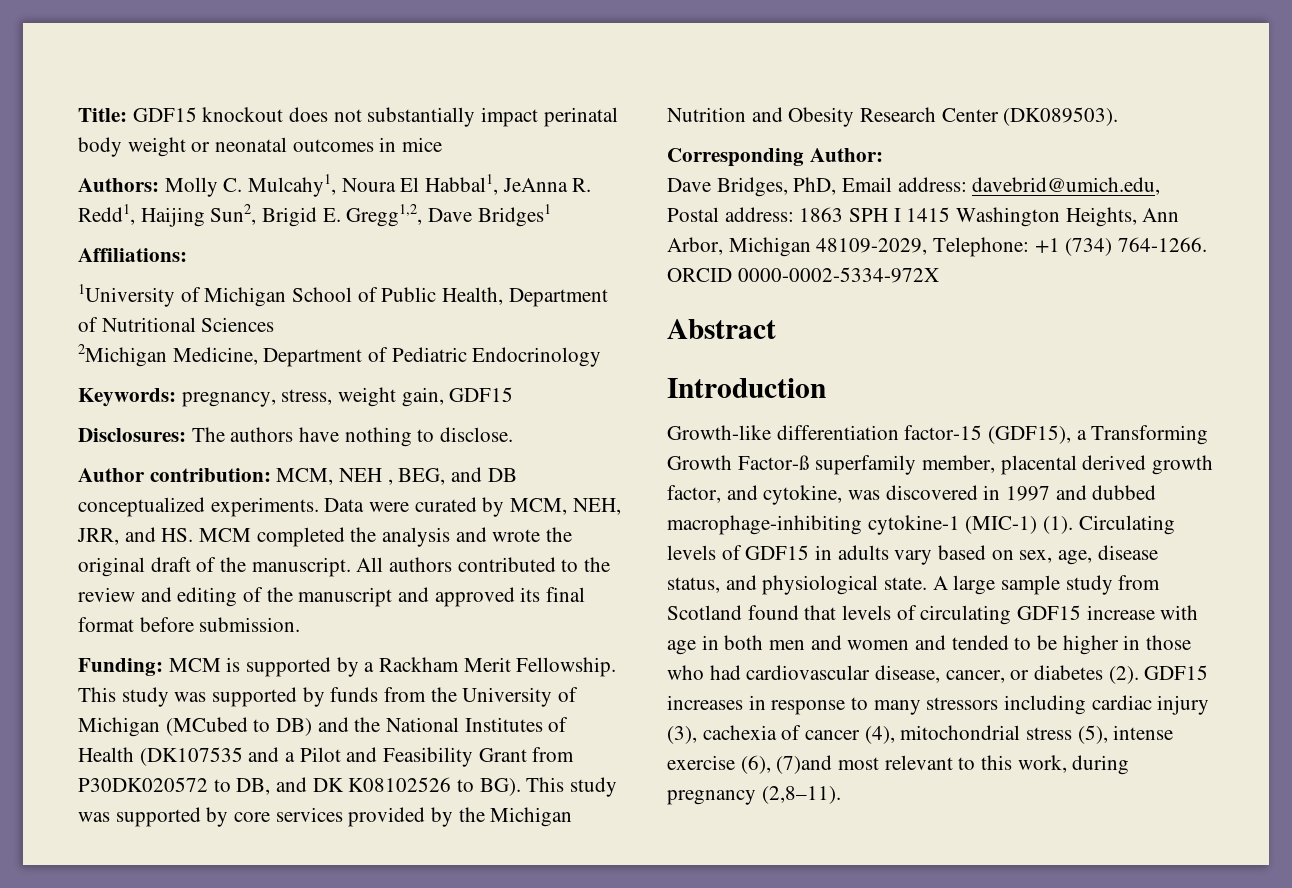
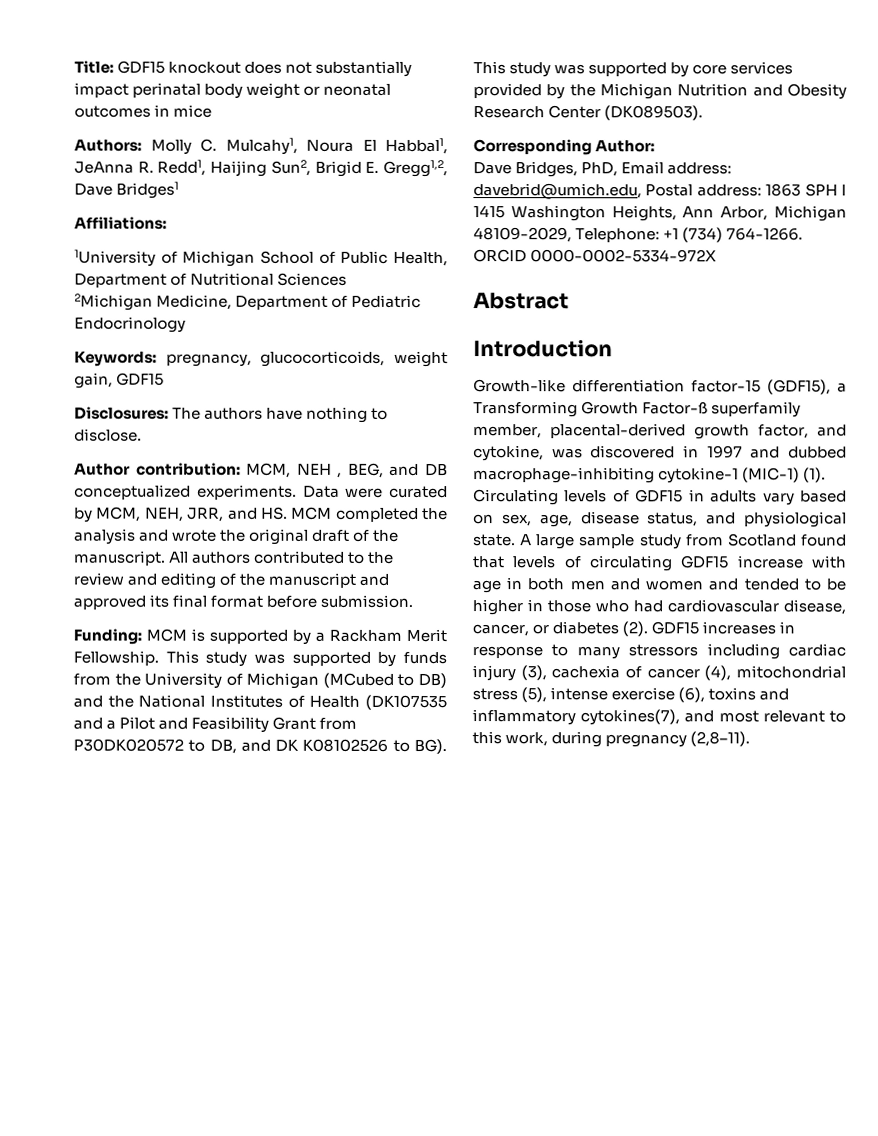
[281,389,333,405] stress, -> [260,350,386,367] glucocorticoids,
[1000,455,1147,475] placental derived -> [550,423,686,439] placental-derived
[776,755,833,774] (7)and -> [708,687,790,701] [472,709,715,726] toxins and inflammatory cytokines(7), and

